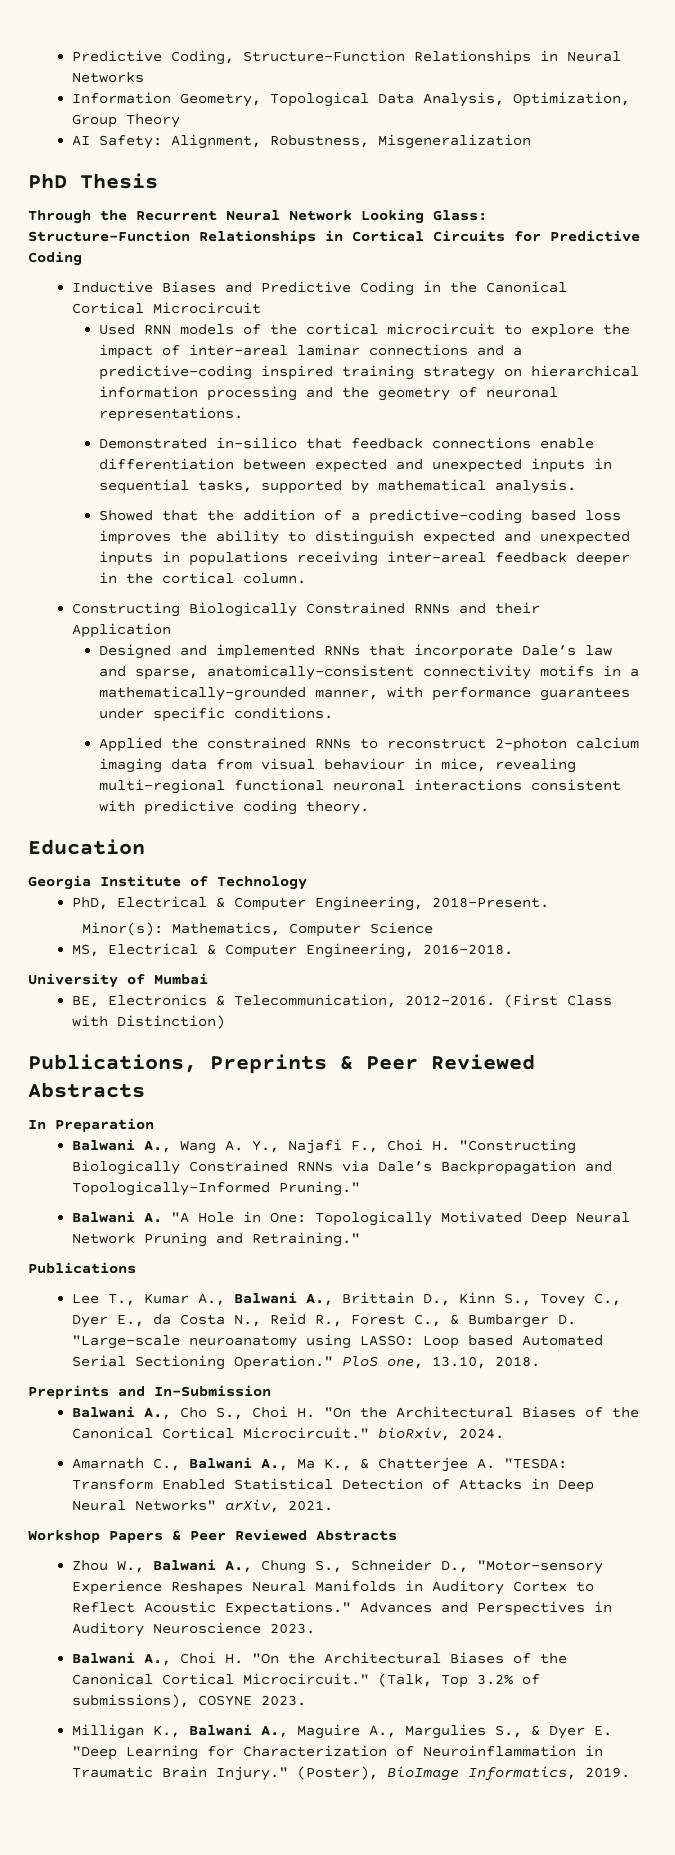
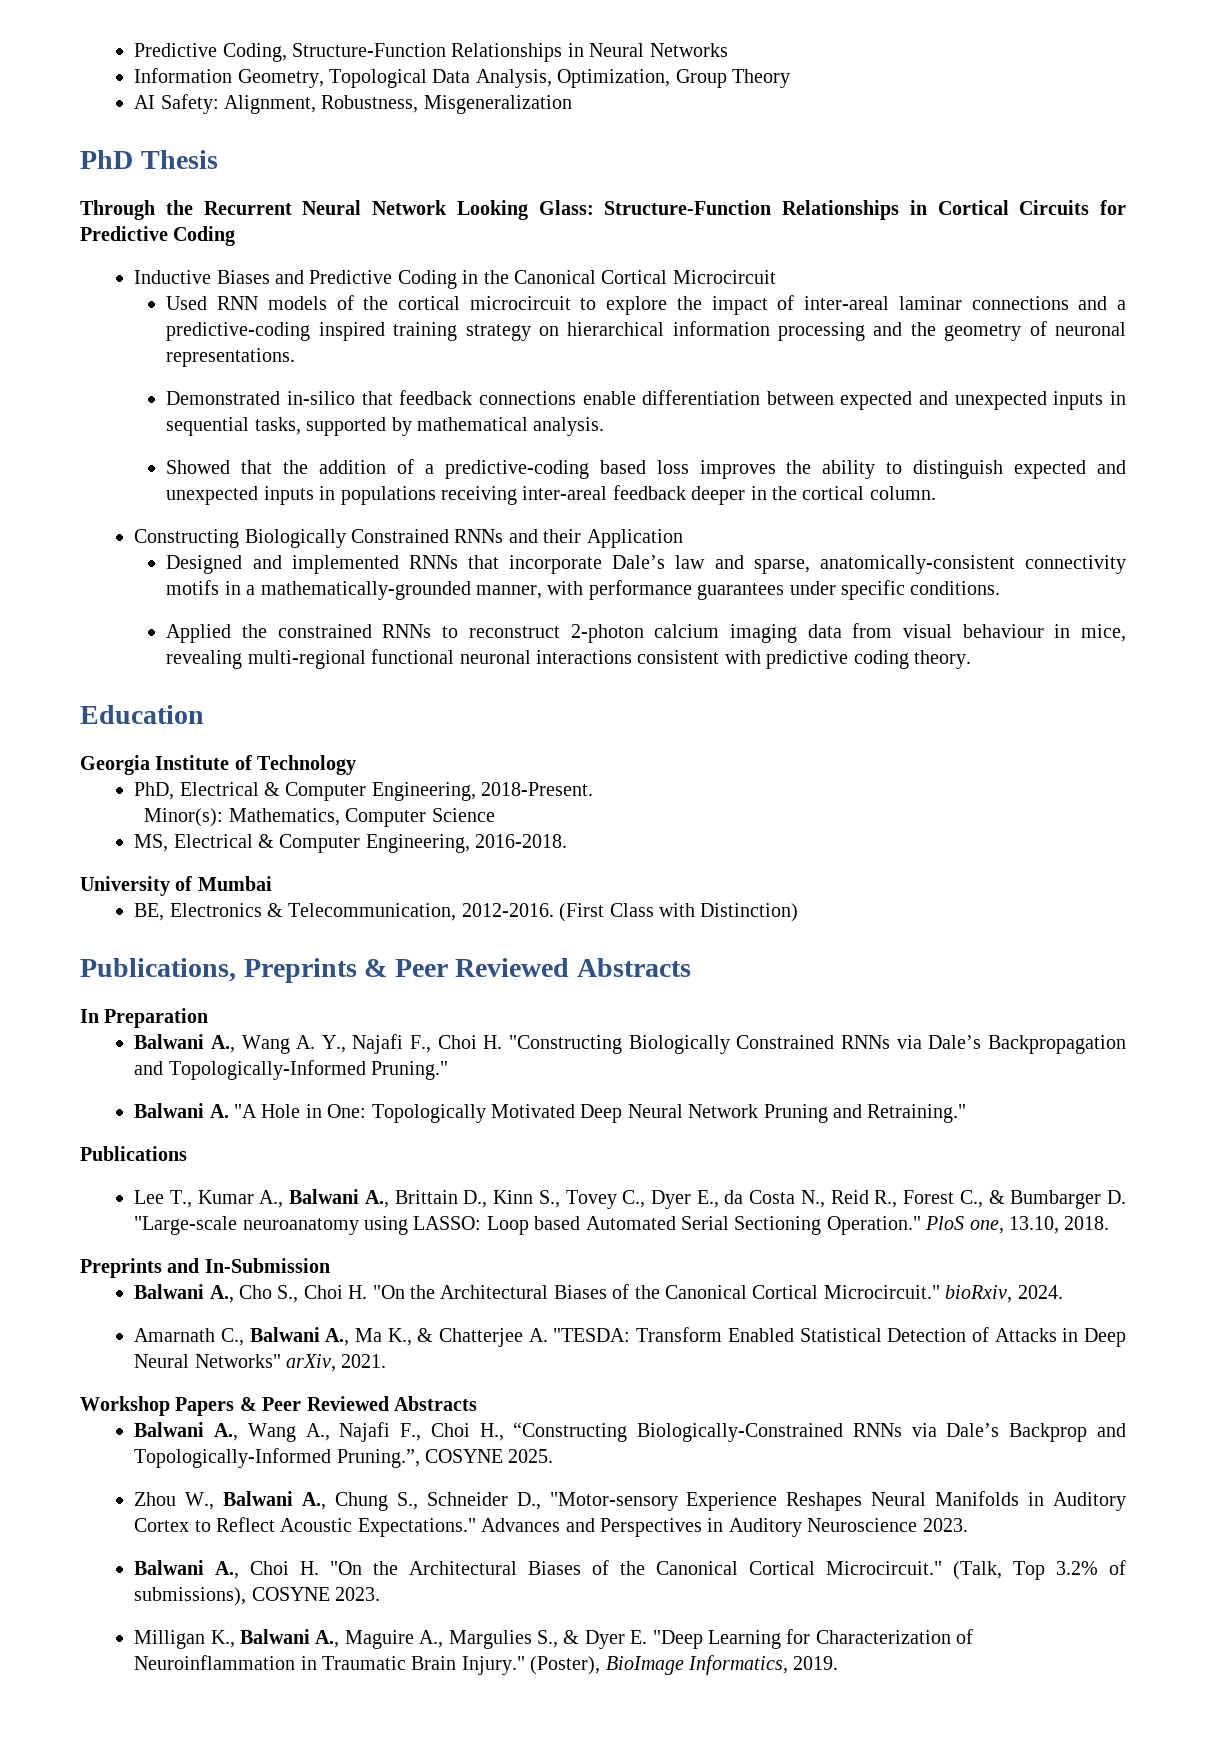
(397, 1535) none -> [134,1422,1126,1442] [134,1448,554,1468] // Balwani A., Wang A., Najafi F., Choi H., “Constructing Biologically-Constrained RNNs via Dale’s Backprop and Topologically-Informed Pruning.”, COSYNE 2025.

